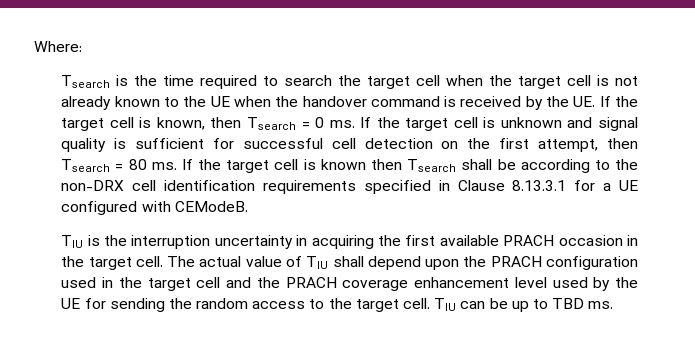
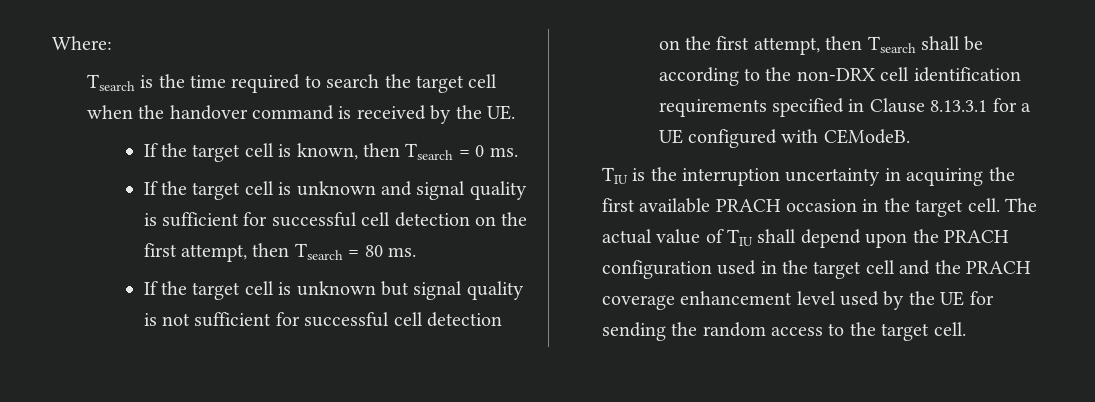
[518,75,638,89] [61,96,299,110] target cell is not already known to the UE when the -> (165, 112) none
(596, 101) none -> (516, 112) //
(355, 124) none -> (518, 152) //
[181,159,366,173] If the target cell is known -> [143,281,524,300] [143,312,503,327] [658,36,820,55] // If the target cell is unknown but signal quality is not sufficient for successful cell detection on the first attempt,
[434,298,614,312] TIU can be up to TBD ms. -> (966, 329) none

